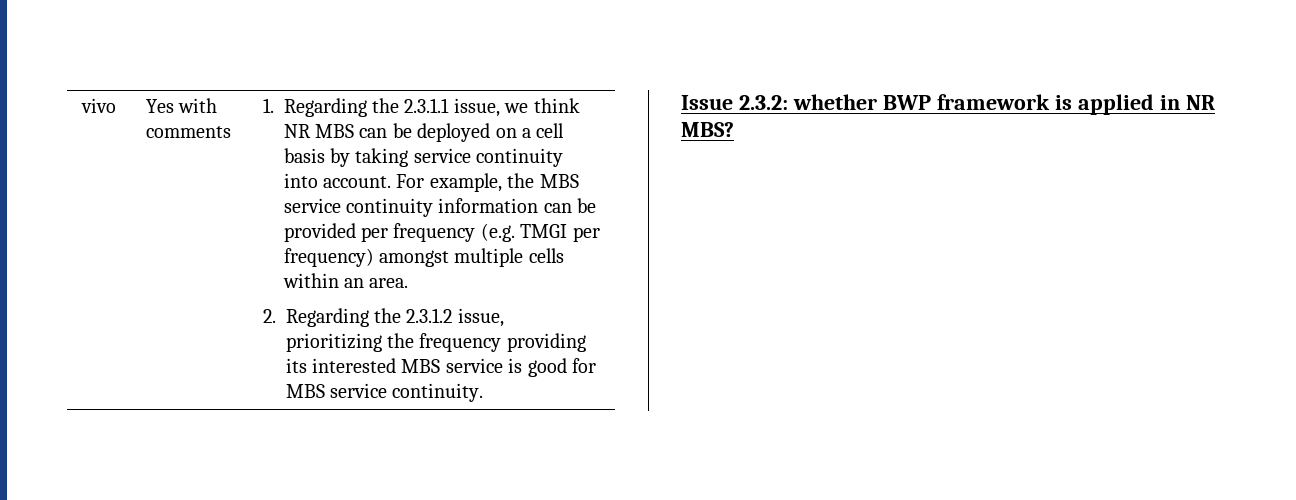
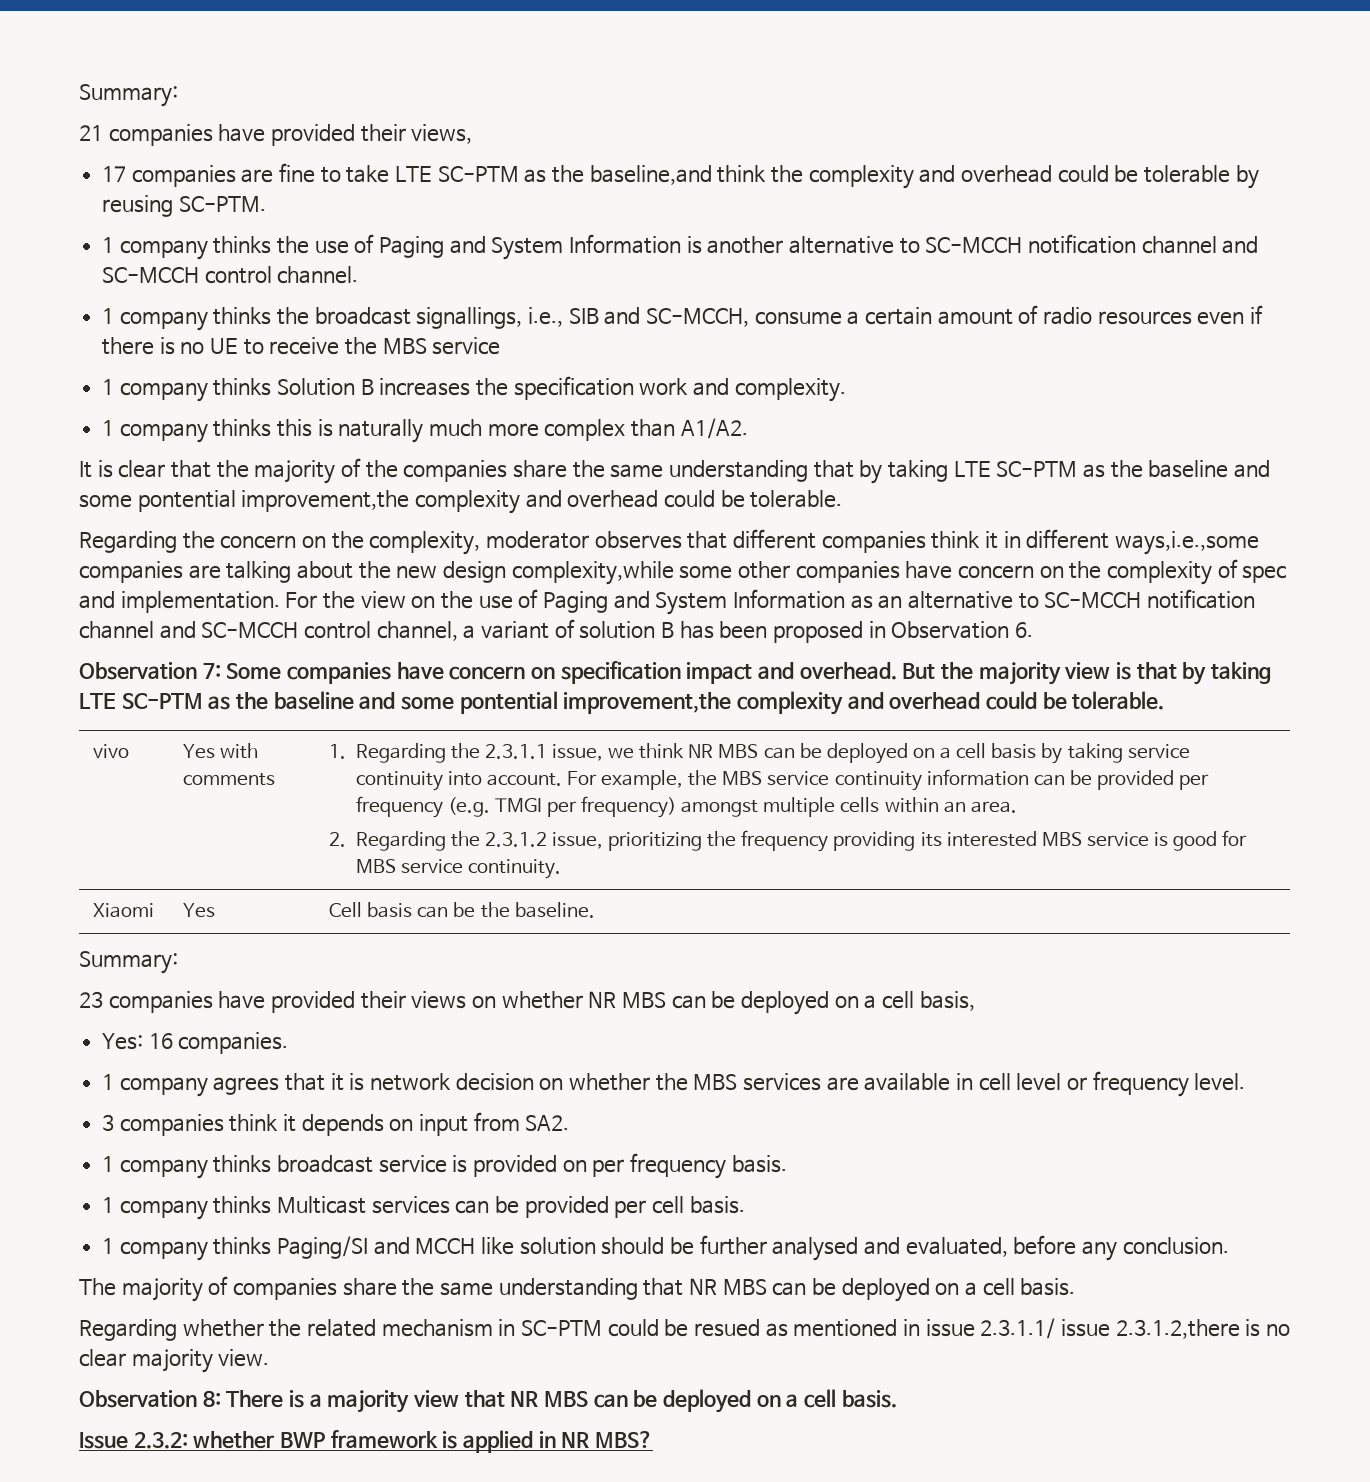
(80, 105) none -> [79,84,178,107] [79,124,473,146] [102,163,1259,189] [102,195,266,217] [102,234,1259,260] [102,266,359,284] [102,305,1264,331] [102,337,501,355] [102,376,846,402] [102,418,748,443] [79,458,1270,484] [79,490,843,514] [79,529,1259,555] [79,559,1287,585] [79,589,1255,615] [79,619,1033,643] [79,661,1271,685] [79,691,1165,715] Summary: // 21 companies have provided their views, // 17 companies are fine to take LTE SC-PTM as the baseline,and think the complexity and overhead could be tolerable by reusing SC-PTM. // 1 company thinks the use of Paging and System Information is another alternative to SC-MCCH notification channel and SC-MCCH control channel. // 1 company thinks the broadcast signallings, i.e., SIB and SC-MCCH, consume a certain amount of radio resources even if there is no UE to receive the MBS service // 1 company thinks Solution B increases the specification work and complexity. // 1 company thinks this is naturally much more complex than A1/A2. // It is clear that the majority of the companies share the same understanding that by taking LTE SC-PTM as the baseline and some pontential improvement,the complexity and overhead could be tolerable. // Regarding the concern on the complexity, moderator observes that different companies think it in different ways,i.e.,some companies are talking about the new design complexity,while some other companies have concern on the complexity of spec and implementation. For the view on the use of Paging and System Information as an alternative to SC-MCCH notification channel and SC-MCCH control channel, a variant of solution B has been proposed in Observation 6. // Observation 7: Some companies have concern on specification impact and overhead. But the majority view is that by taking LTE SC-PTM as the baseline and some pontential improvement,the complexity and overhead could be tolerable. //
(484, 392) none -> [93,903,155,918] [183,903,216,918] [329,902,595,918] [79,951,178,974] [79,991,975,1015] [102,1032,289,1054] [102,1071,1246,1097] [102,1112,570,1136] [102,1153,787,1179] [102,1196,745,1220] [102,1235,1229,1261] [79,1276,1076,1302] [79,1318,1290,1341] [79,1349,270,1373] [79,1389,897,1413] // Xiaomi | Yes | Cell basis can be the baseline. // Summary: // 23 companies have provided their views on whether NR MBS can be deployed on a cell basis, // Yes: 16 companies. // 1 company agrees that it is network decision on whether the MBS services are available in cell level or frequency level. // 3 companies think it depends on input from SA2. // 1 company thinks broadcast service is provided on per frequency basis. // 1 company thinks Multicast services can be provided per cell basis. // 1 company thinks Paging/SI and MCCH like solution should be further analysed and evaluated, before any conclusion. // The majority of companies share the same understanding that NR MBS can be deployed on a cell basis. // Regarding whether the related mechanism in SC-PTM could be resued as mentioned in issue 2.3.1.1/ issue 2.3.1.2,there is no clear majority view. // Observation 8: There is a majority view that NR MBS can be deployed on a cell basis.

